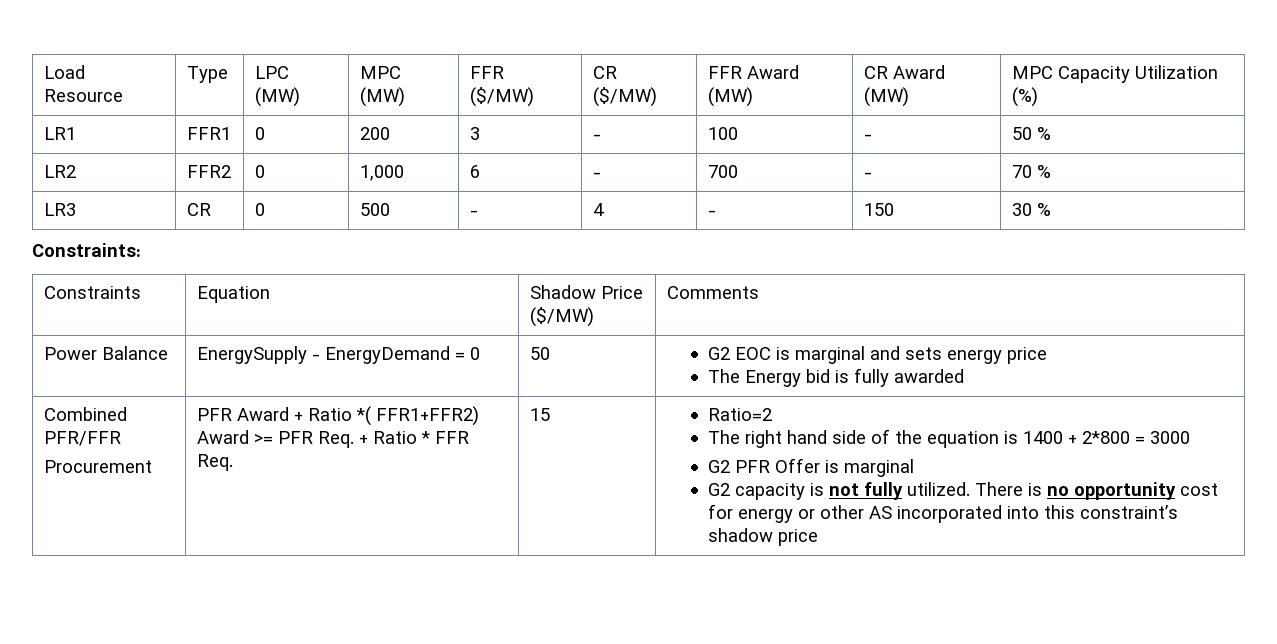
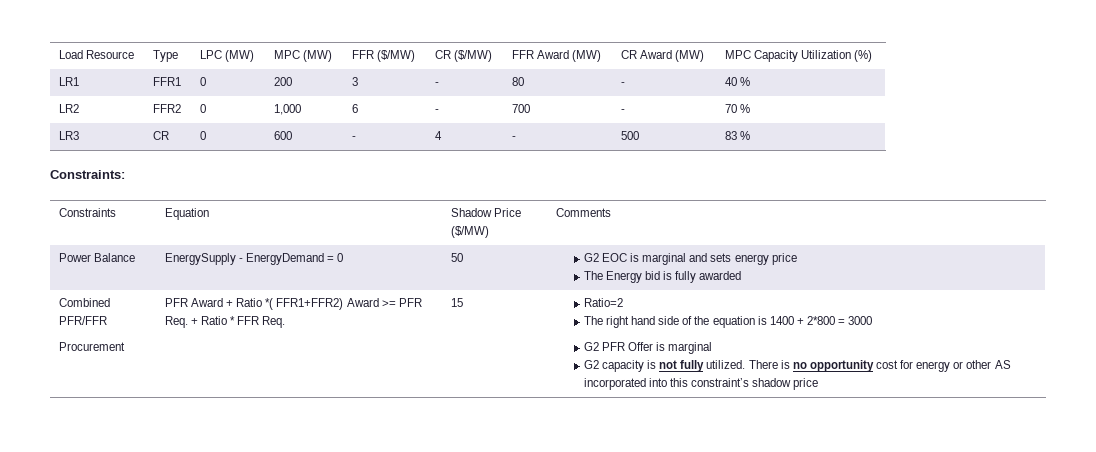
[707,127,738,140] [863,134,872,140] [1011,127,1032,140] 100 | - | 50 -> [511,77,524,86] [620,82,625,86] [724,77,737,86] 80 | - | 40
[359,203,390,216] 500 -> [273,131,292,140] 600
[863,203,894,216] [1011,203,1032,216] 150 | 30 -> [620,131,639,140] [724,131,737,140] 500 | 83

